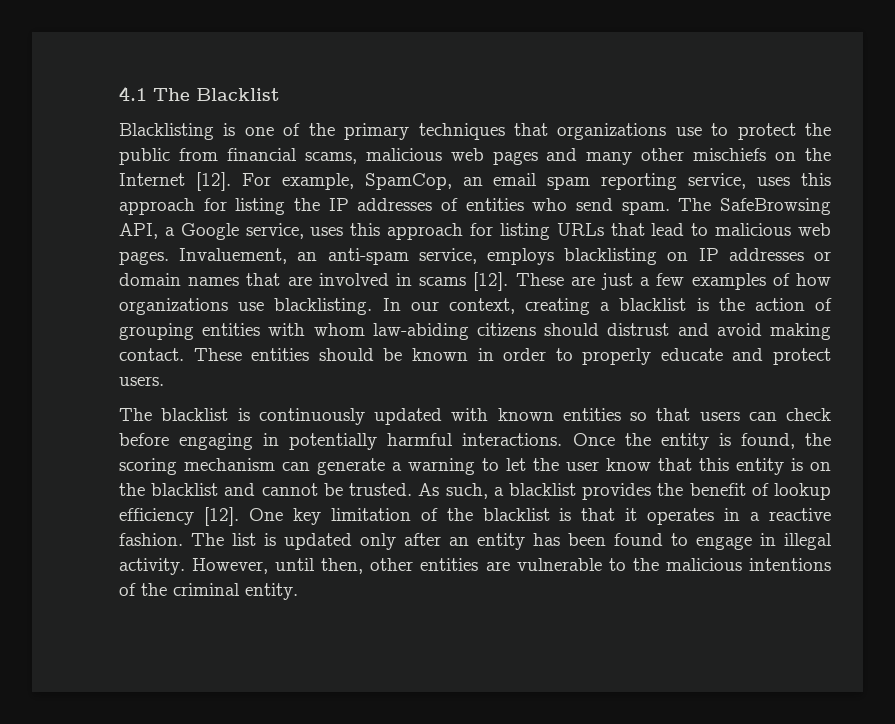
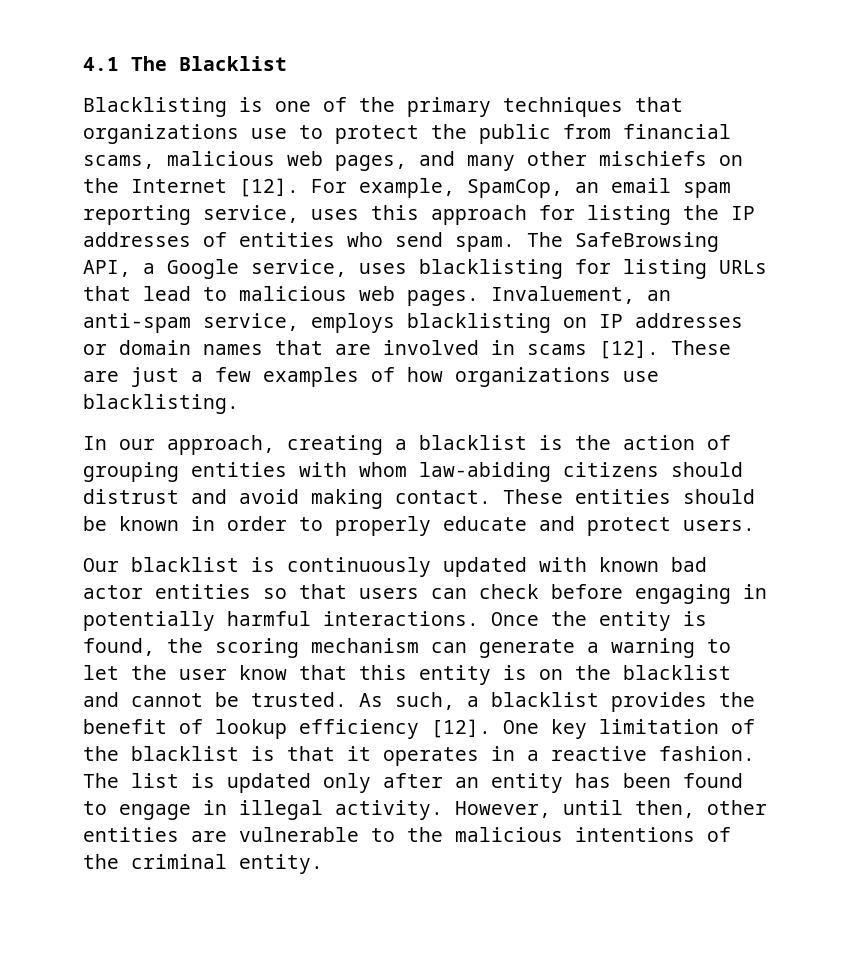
[492,151,538,165] pages -> [335,155,407,171] pages,
[350,223,464,240] this approach -> [419,259,563,279] blacklisting
(373, 306) none -> (239, 404) //
[448,298,515,314] context, -> [167,435,275,455] approach,
[119,408,152,421] The -> [83,558,119,572] Our
(554, 414) none -> [671,557,707,572] [83,585,143,599] bad actor

